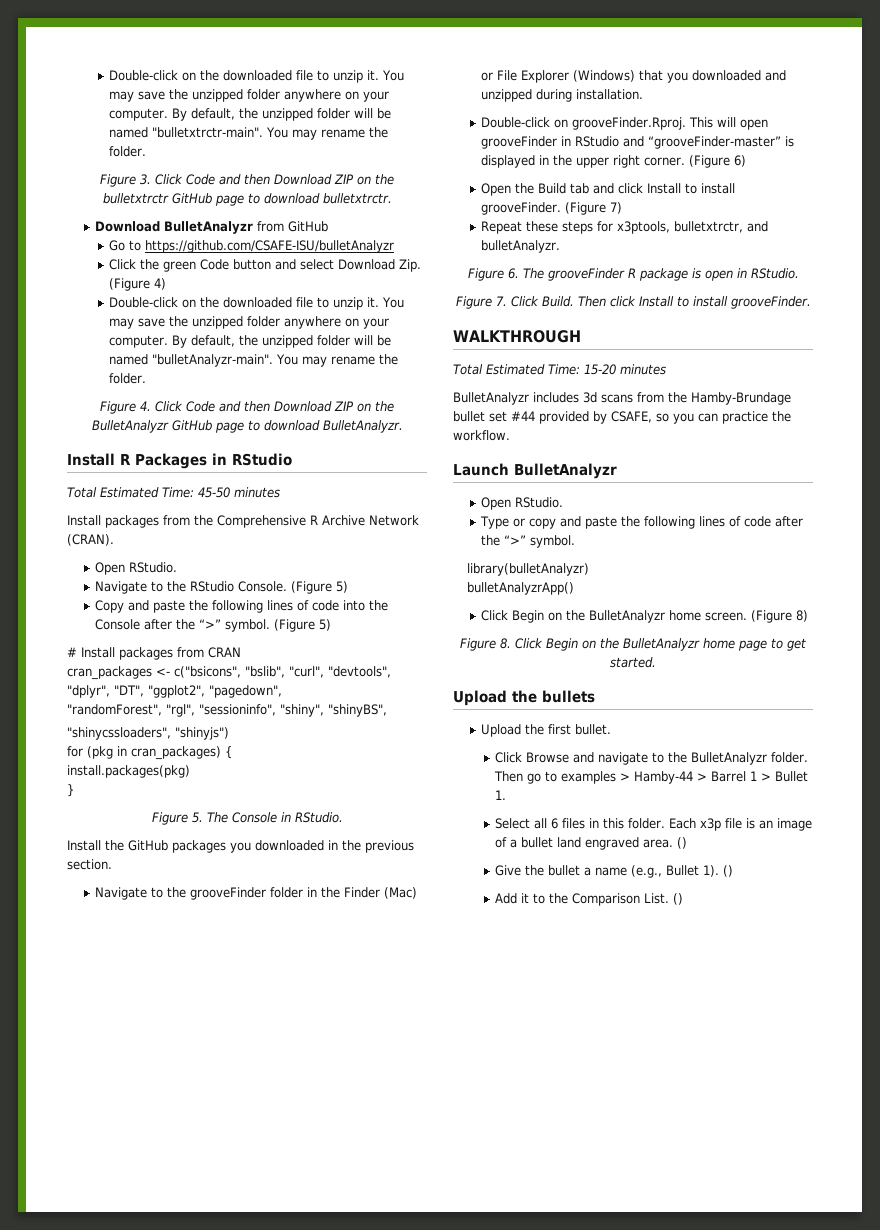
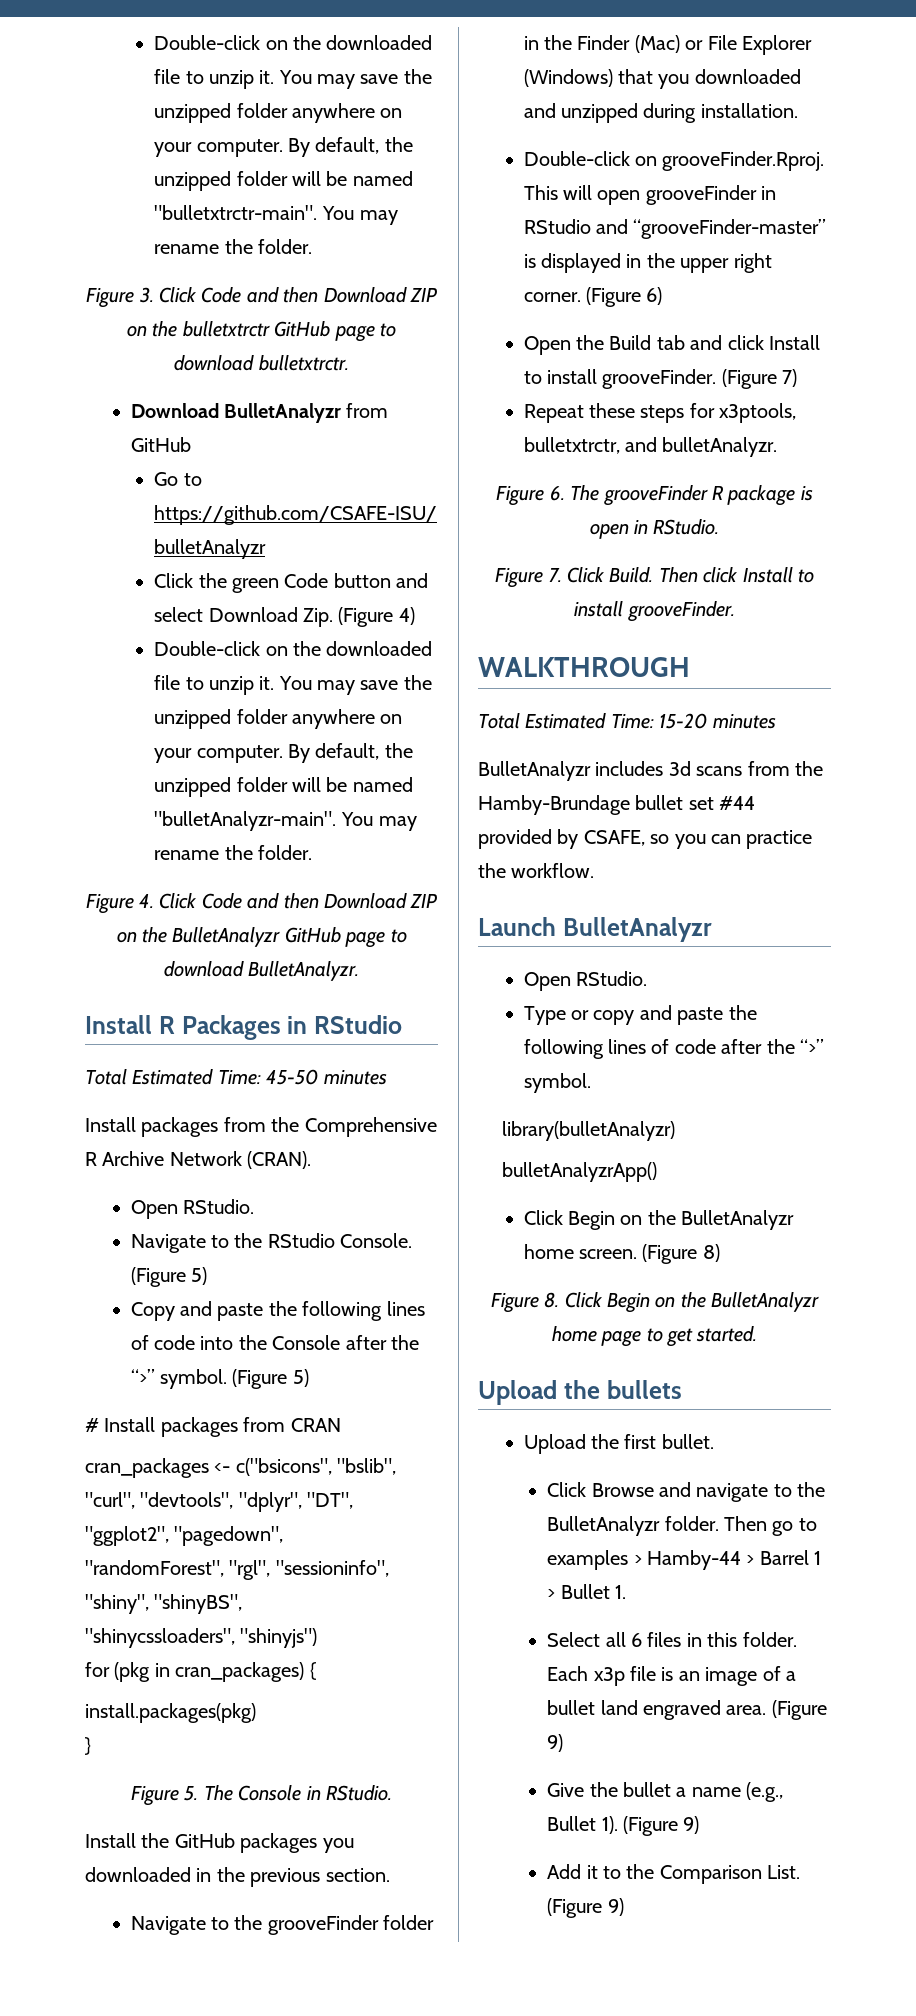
[677,837,688,849] () -> [771,1700,827,1720] [547,1734,564,1752] (Figure 9)
[723,865,734,877] () -> [622,1816,700,1836] (Figure 9)
[673,893,684,905] () -> [547,1898,624,1918] (Figure 9)

